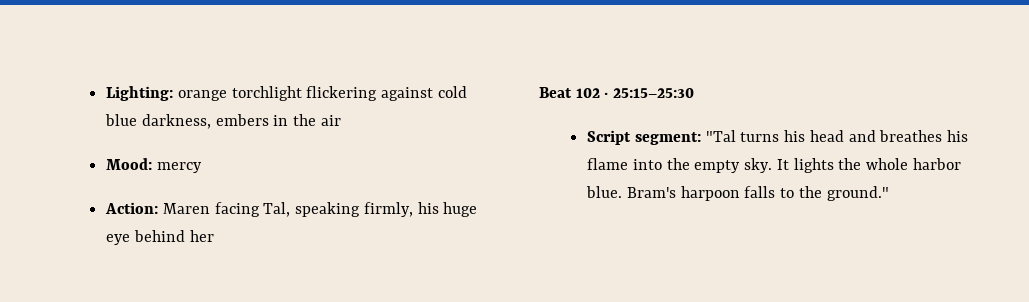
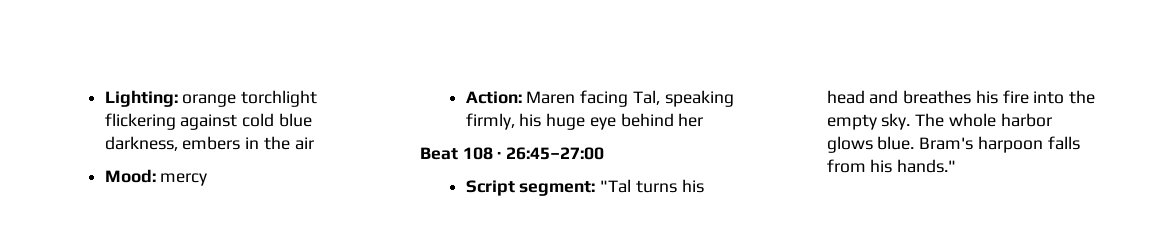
[575,88,695,98] 102 · 25:15–25:30 -> [462,147,605,160] 108 · 26:45–27:00
[587,158,629,170] flame -> [1002,90,1029,104] fire
[776,158,862,173] It lights the -> [915,113,945,127] The
(961, 164) none -> [826,136,873,153] glows
[780,186,889,201] to the ground." -> [826,159,957,173] from his hands."

